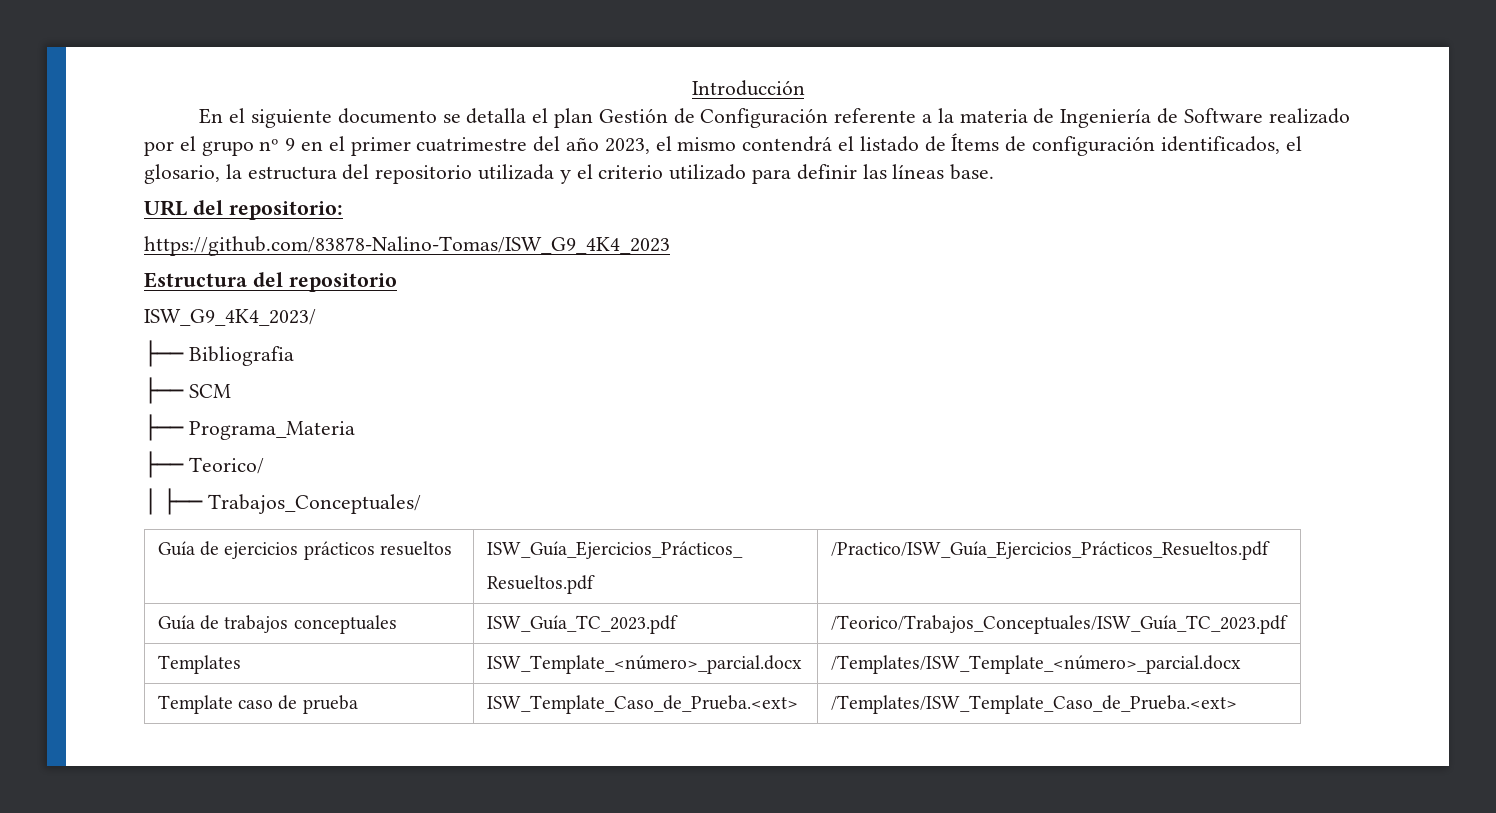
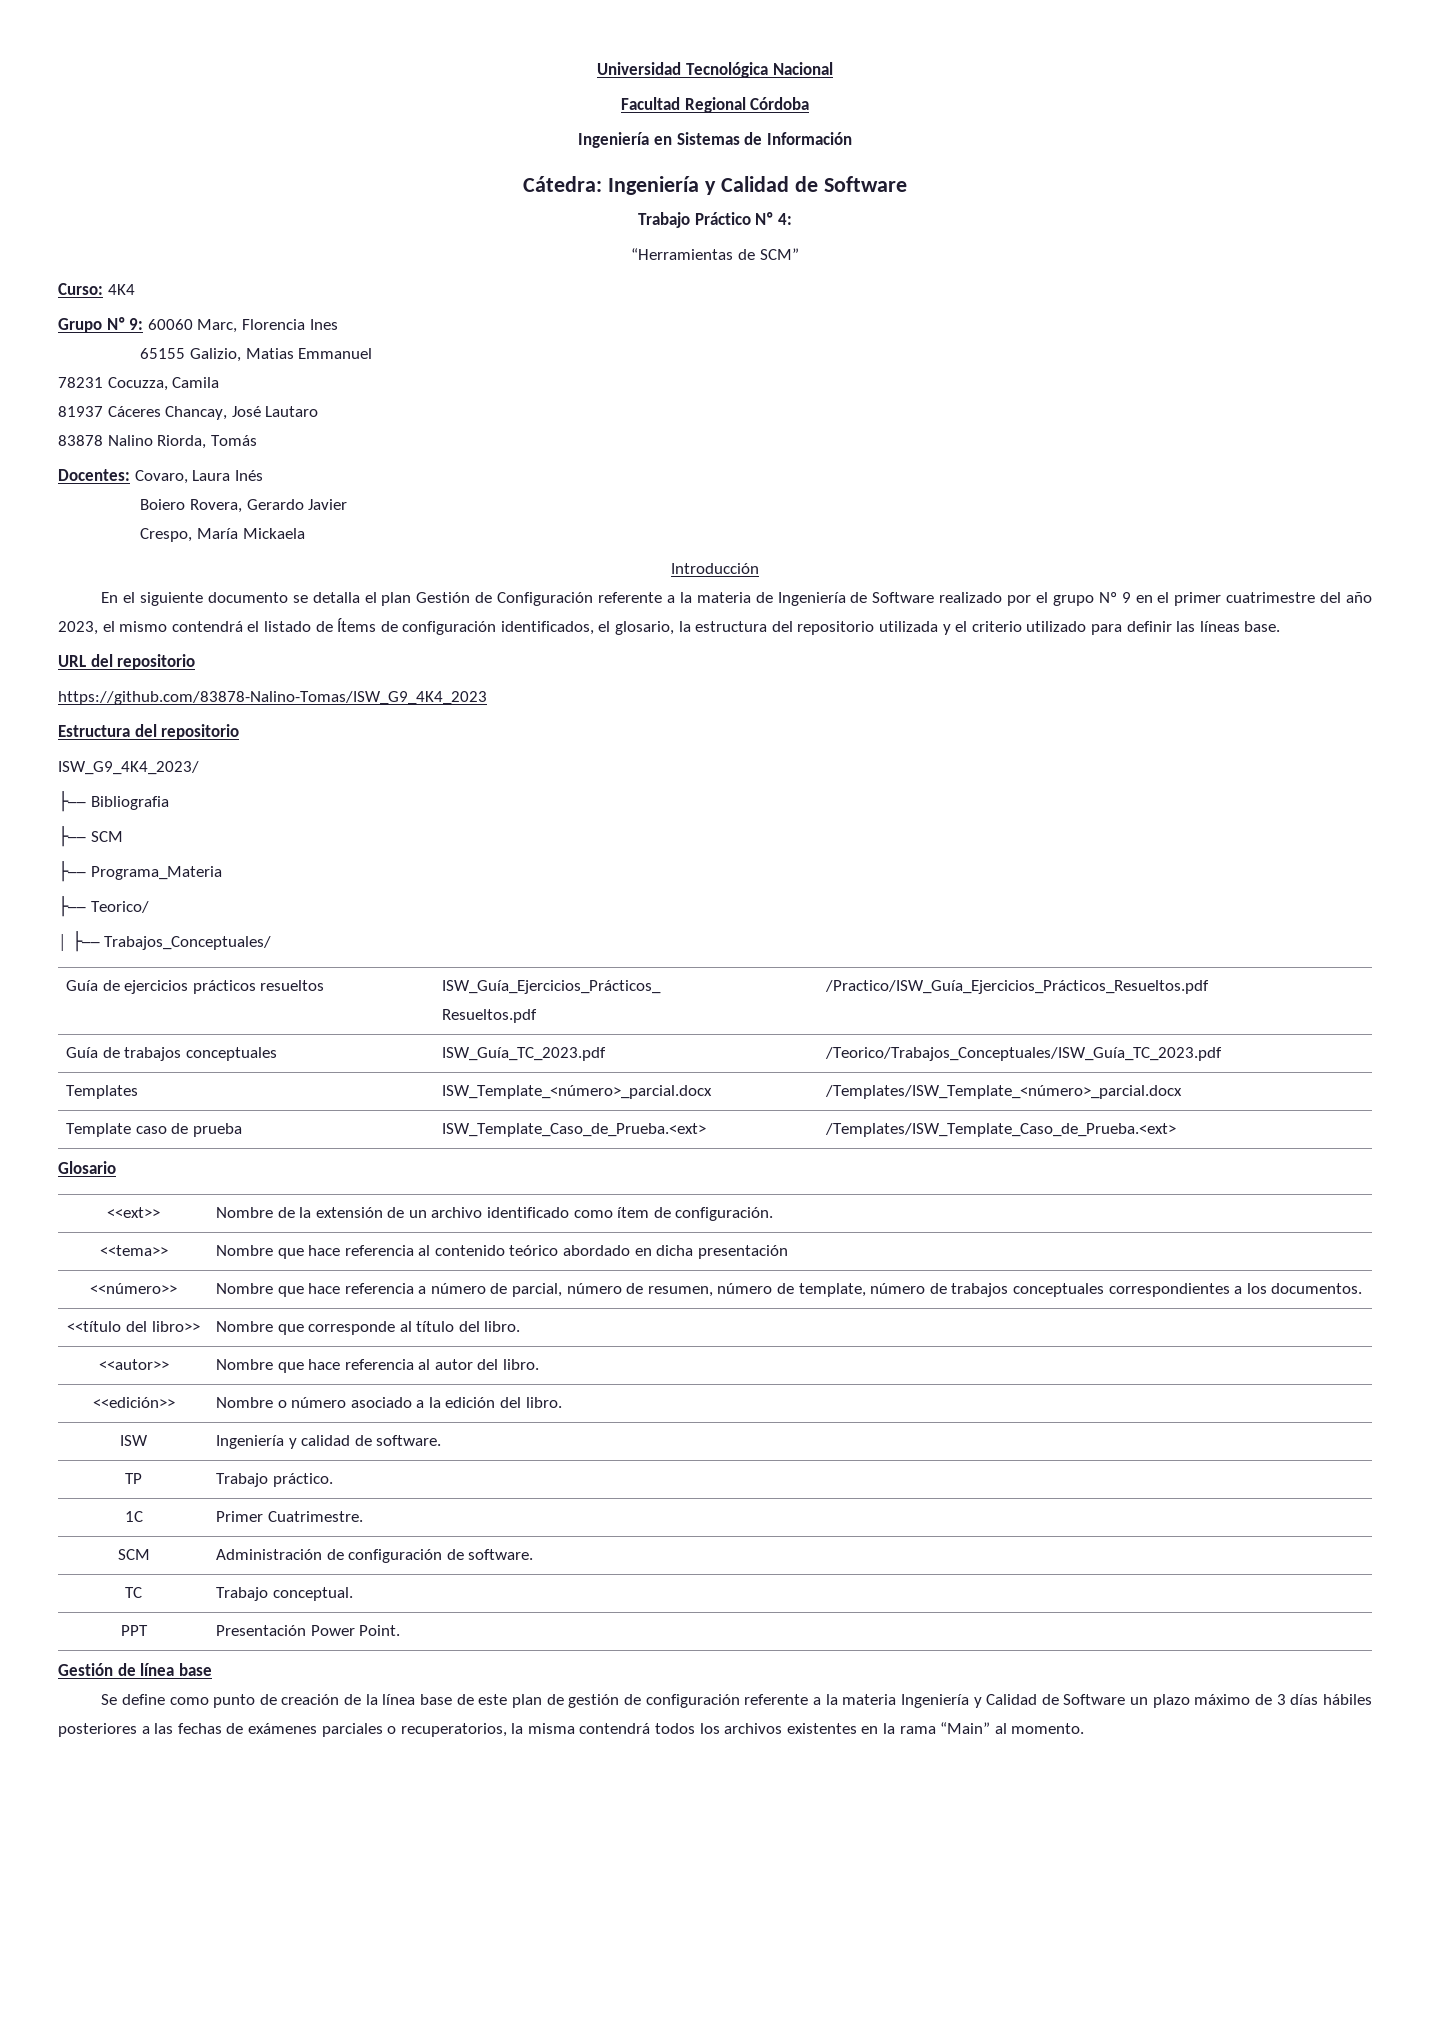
(691, 88) none -> [597,62,833,78] [620,97,810,113] [578,132,852,148] [523,176,907,195] [638,212,792,228] [631,248,799,260] [58,283,135,295] [58,317,338,333] [140,348,373,362] [58,377,220,391] [58,406,319,420] [58,435,257,449] [58,469,263,484] [140,499,348,513] [140,528,305,542] Universidad Tecnológica Nacional // Facultad Regional Córdoba // Ingeniería en Sistemas de Información // Cátedra: Ingeniería y Calidad de Software // Trabajo Práctico Nº 4: // “Herramientas de SCM” // Curso: 4K4 // Grupo Nº 9: 60060 Marc, Florencia Ines // 65155 Galizio, Matias Emmanuel // 78231 Cocuzza, Camila // 81937 Cáceres Chancay, José Lautaro // 83878 Nalino Riorda, Tomás // Docentes: Covaro, Laura Inés // Boiero Rovera, Gerardo Javier // Crespo, María Mickaela //
[259,139,280,151] nº -> [1098,592,1117,603] Nº
[228,201,343,220] repositorio: -> [117,654,196,670] repositorio
(1237, 704) none -> [58,1161,116,1174] [107,1207,160,1218] [215,1207,774,1221] [99,1245,168,1256] [215,1245,788,1259] [90,1283,177,1294] [215,1283,1363,1297] [67,1321,200,1332] [215,1321,521,1335] [98,1359,169,1370] [215,1359,540,1373] [92,1397,175,1408] [215,1397,562,1408] [120,1435,148,1446] [215,1435,442,1449] [125,1473,142,1484] [215,1473,333,1487] [124,1511,143,1522] [215,1511,363,1522] [117,1549,150,1560] [215,1549,534,1563] [125,1587,142,1598] [215,1587,353,1601] [120,1625,148,1636] [215,1625,401,1636] [58,1663,212,1676] [101,1694,1372,1708] [58,1722,1085,1737] // Glosario // <<ext>> | Nombre de la extensión de un archivo identificado como ítem de configuración. // <<tema>> | Nombre que hace referencia al contenido teórico abordado en dicha presentación // <<número>> | Nombre que hace referencia a número de parcial, número de resumen, número de template, número de trabajos conceptuales correspondientes a los documentos. // <<título del libro>> | Nombre que corresponde al título del libro. // <<autor>> | Nombre que hace referencia al autor del libro. // <<edición>> | Nombre o número asociado a la edición del libro. // ISW | Ingeniería y calidad de software. // TP | Trabajo práctico. // 1C | Primer Cuatrimestre. // SCM | Administración de configuración de software. // TC | Trabajo conceptual. // PPT | Presentación Power Point. // Gestión de línea base // Se define como punto de creación de la línea base de este plan de gestión de configuración referente a la materia Ingeniería y Calidad de Software un plazo máximo de 3 días hábiles posteriores a las fechas de exámenes parciales o recuperatorios, la misma contendrá todos los archivos existentes en la rama “Main” al momento.

